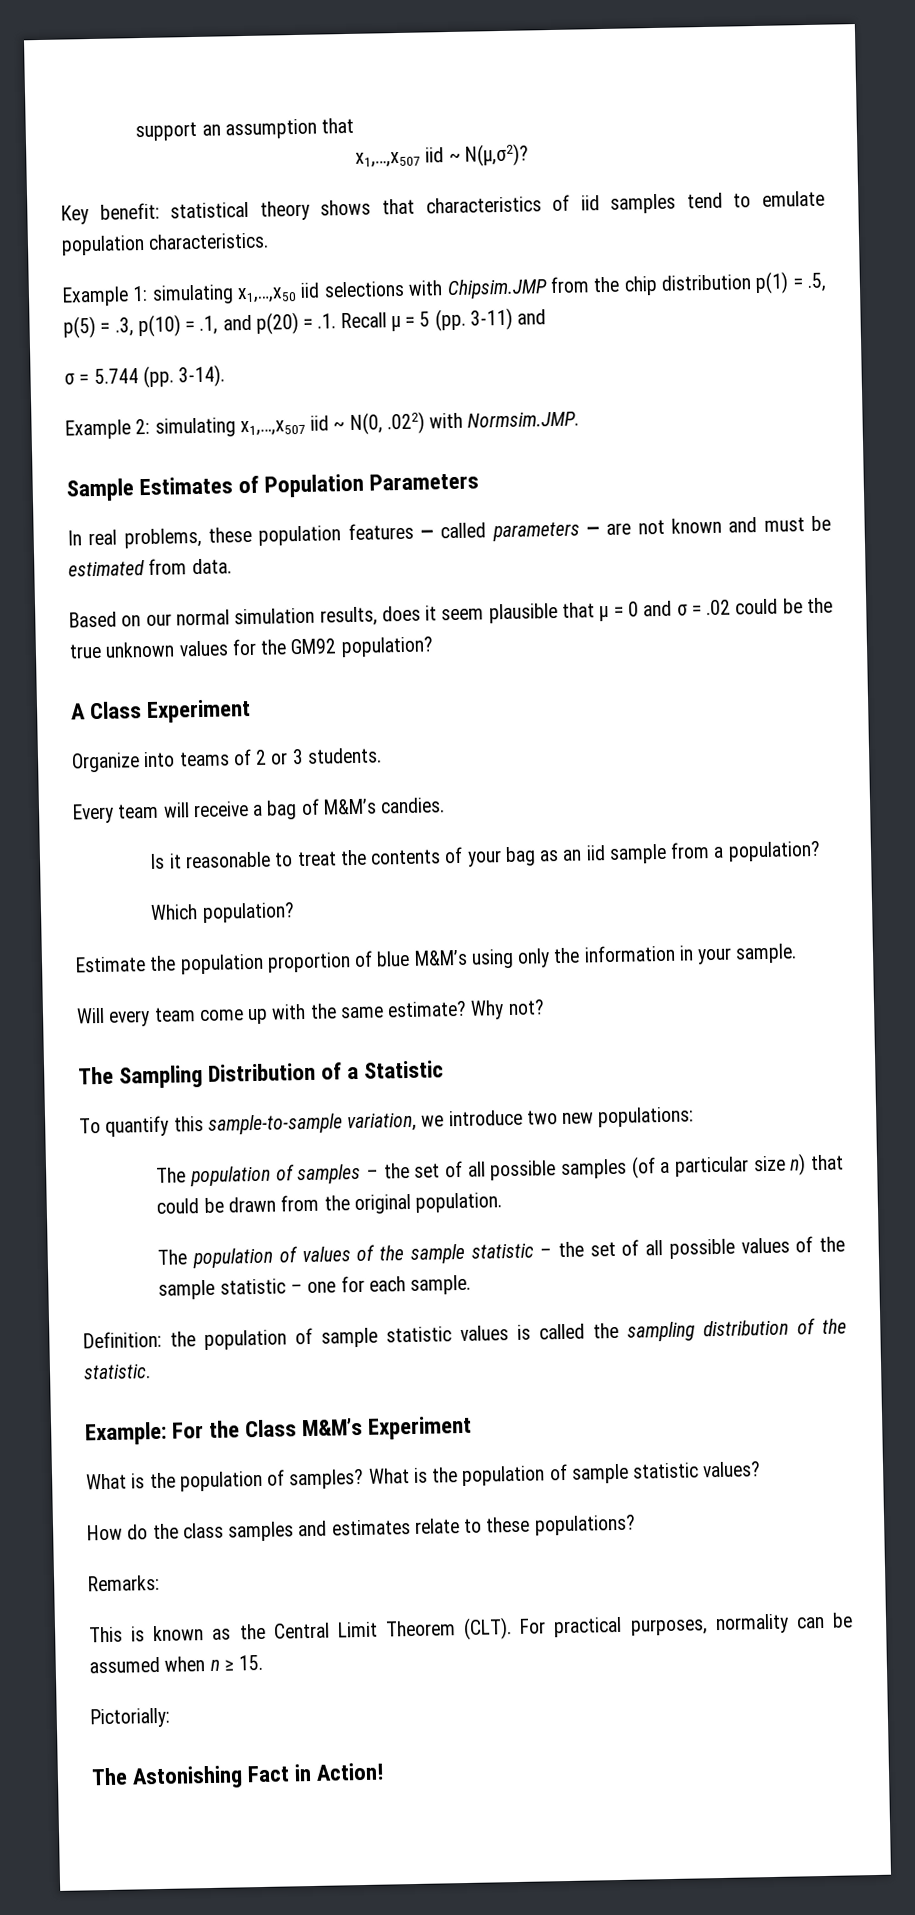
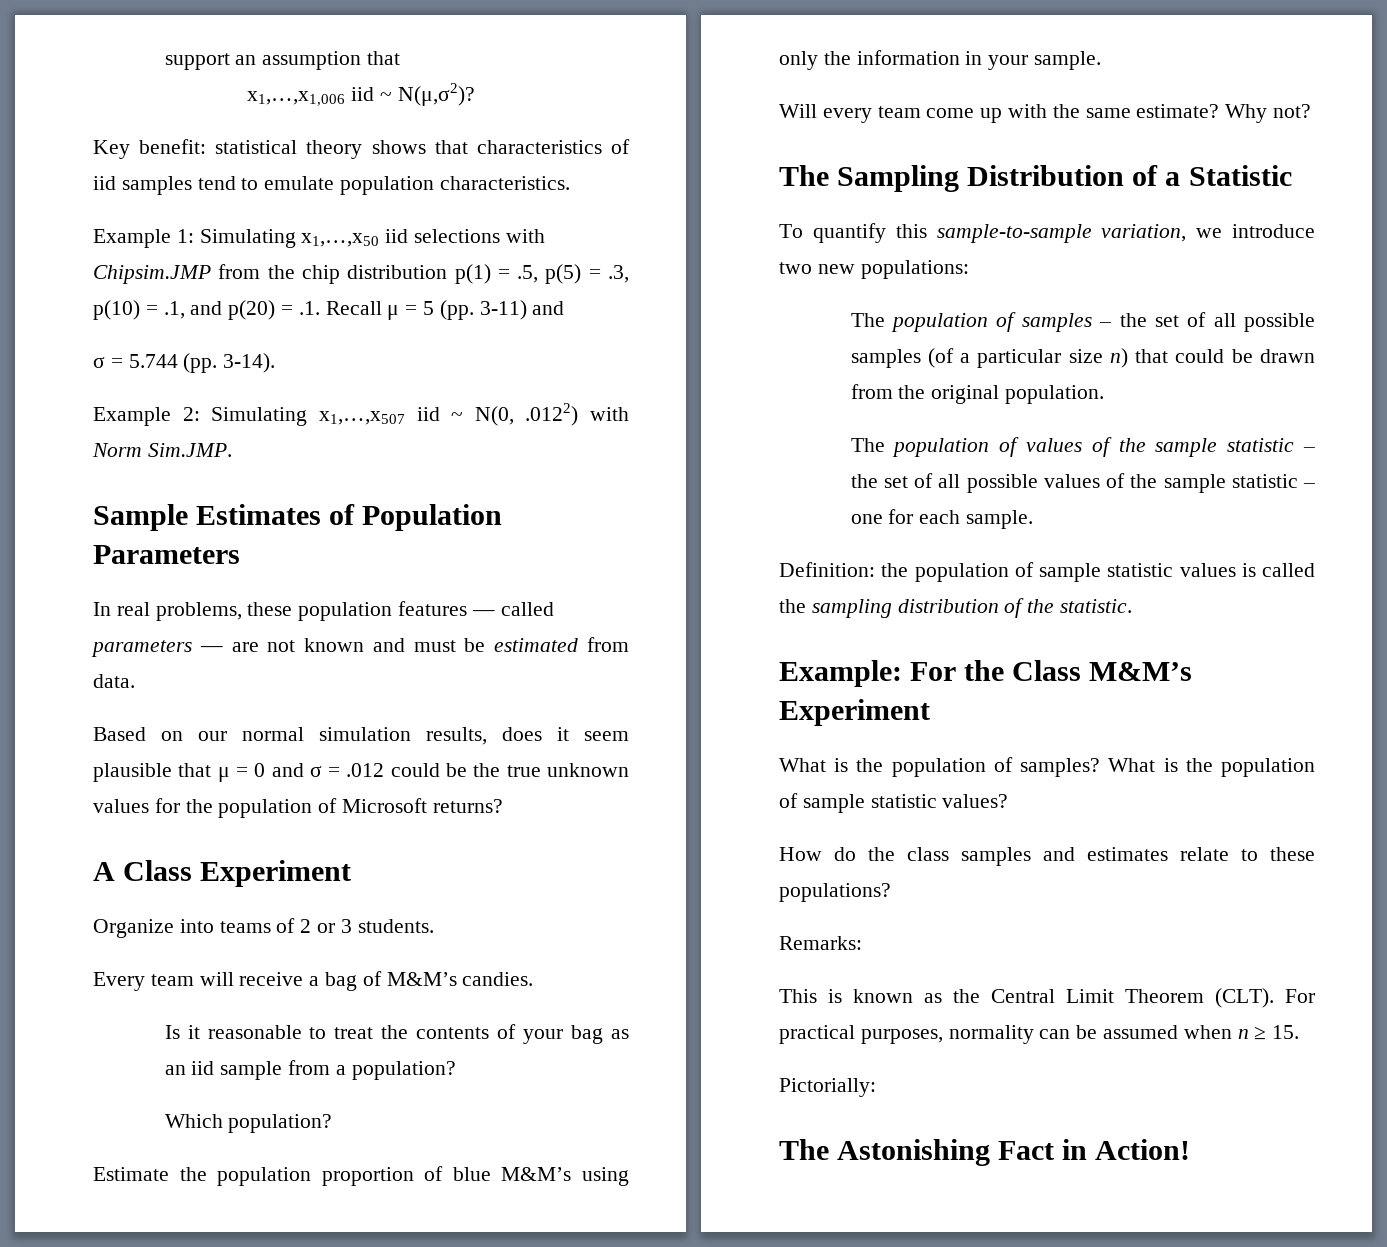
[355,151,422,168] x1,…,x507 -> [247,91,346,106] x1,…,x1,006
[151,284,234,305] simulating -> [199,229,296,248] Simulating
[154,417,236,438] simulating -> [211,407,308,426] Simulating
[386,410,580,435] .022) with Normsim.JMP. -> [525,403,629,426] [92,443,232,457] .0122) with Norm Sim.JMP.
[706,599,732,616] .02 -> [346,763,385,777] .012
[290,636,434,658] GM92 population? -> [218,798,503,818] population of Microsoft returns?

